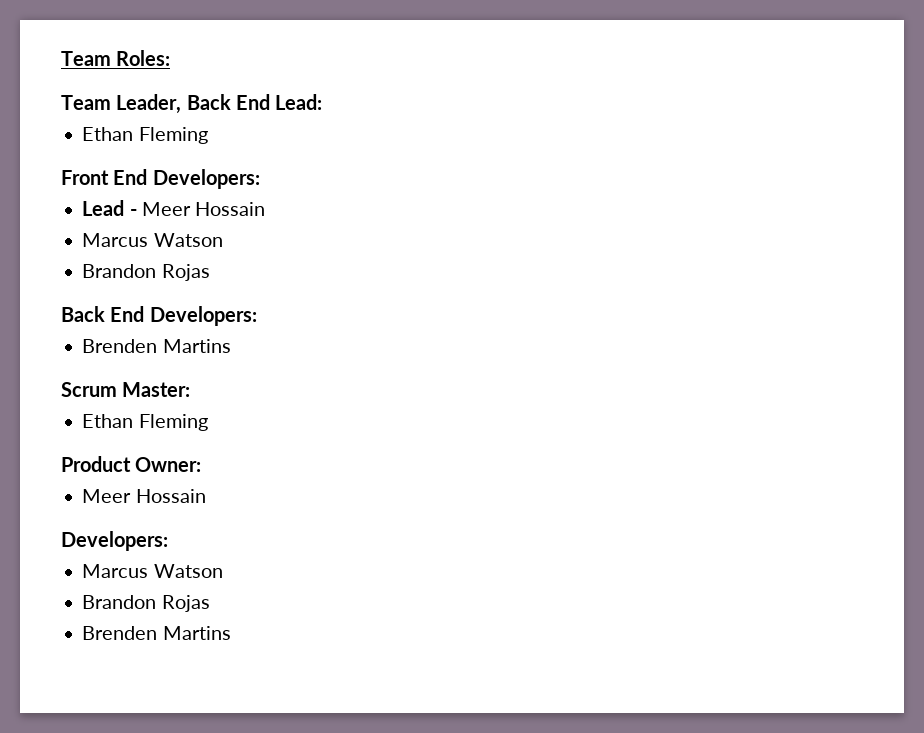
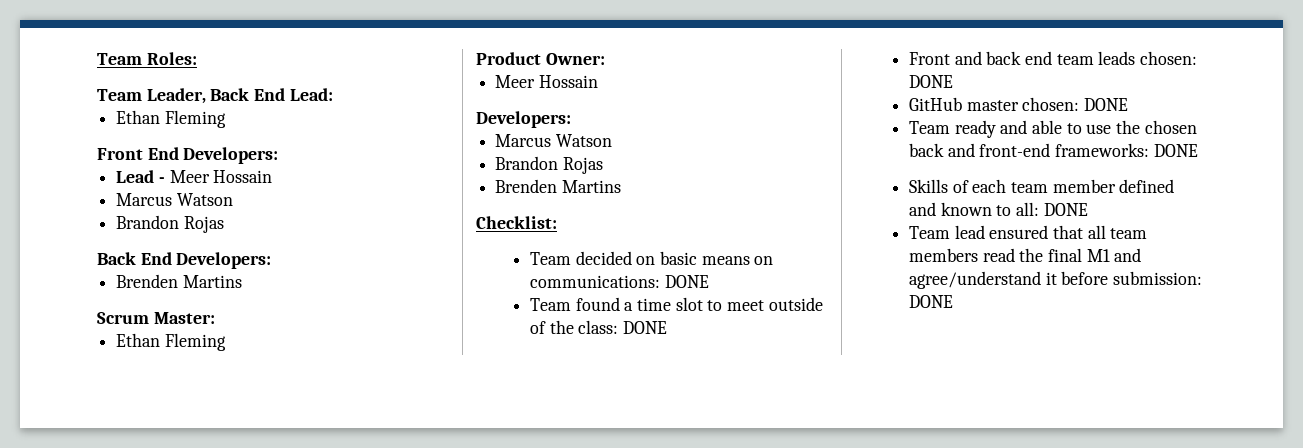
(231, 633) none -> [476,216,557,229] [529,251,774,265] [529,275,709,288] [529,297,823,311] [529,320,668,334] [908,51,1198,65] [908,75,953,88] [908,97,1129,111] [908,120,1197,138] [908,143,1198,157] [908,179,1175,193] [908,202,1088,216] [908,225,1148,239] [908,248,1142,262] [908,271,1203,289] [908,295,953,308] // Checklist: // Team decided on basic means on communications: DONE // Team found a time slot to meet outside of the class: DONE // Front and back end team leads chosen: DONE // GitHub master chosen: DONE // Team ready and able to use the chosen back and front-end frameworks: DONE // Skills of each team member defined and known to all: DONE // Team lead ensured that all team members read the final M1 and agree/understand it before submission: DONE

